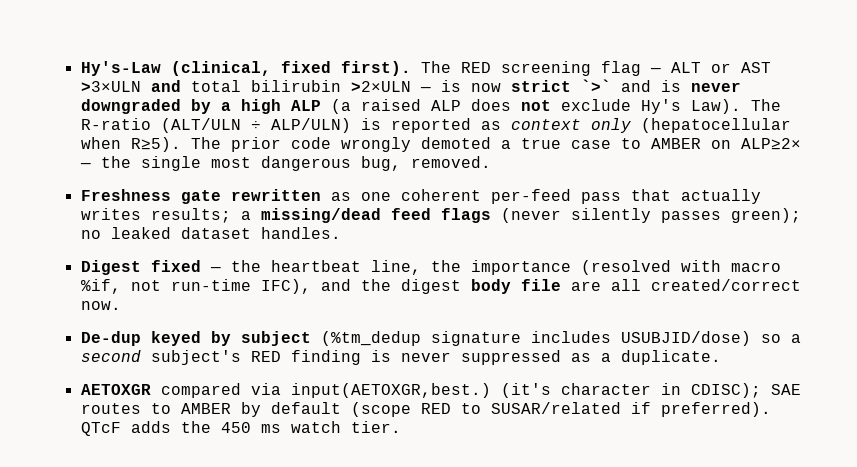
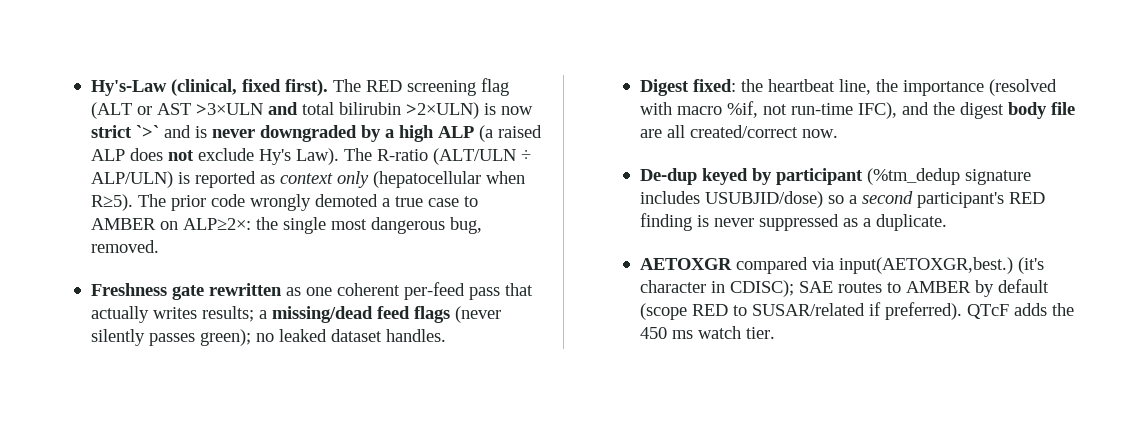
[649,62,701,73] — ALT -> [90,102,132,119] (ALT
[350,81,431,92] >2×ULN — -> [405,102,479,119] >2×ULN)
[740,138,801,150] [79,163,91,168] ALP≥2× — -> [182,218,251,230] ALP≥2×:
[150,260,221,272] fixed — -> [692,79,736,92] fixed:
[240,331,311,346] subject -> [775,168,863,185] participant
[150,350,241,365] subject's -> [916,192,1004,208] participant's

